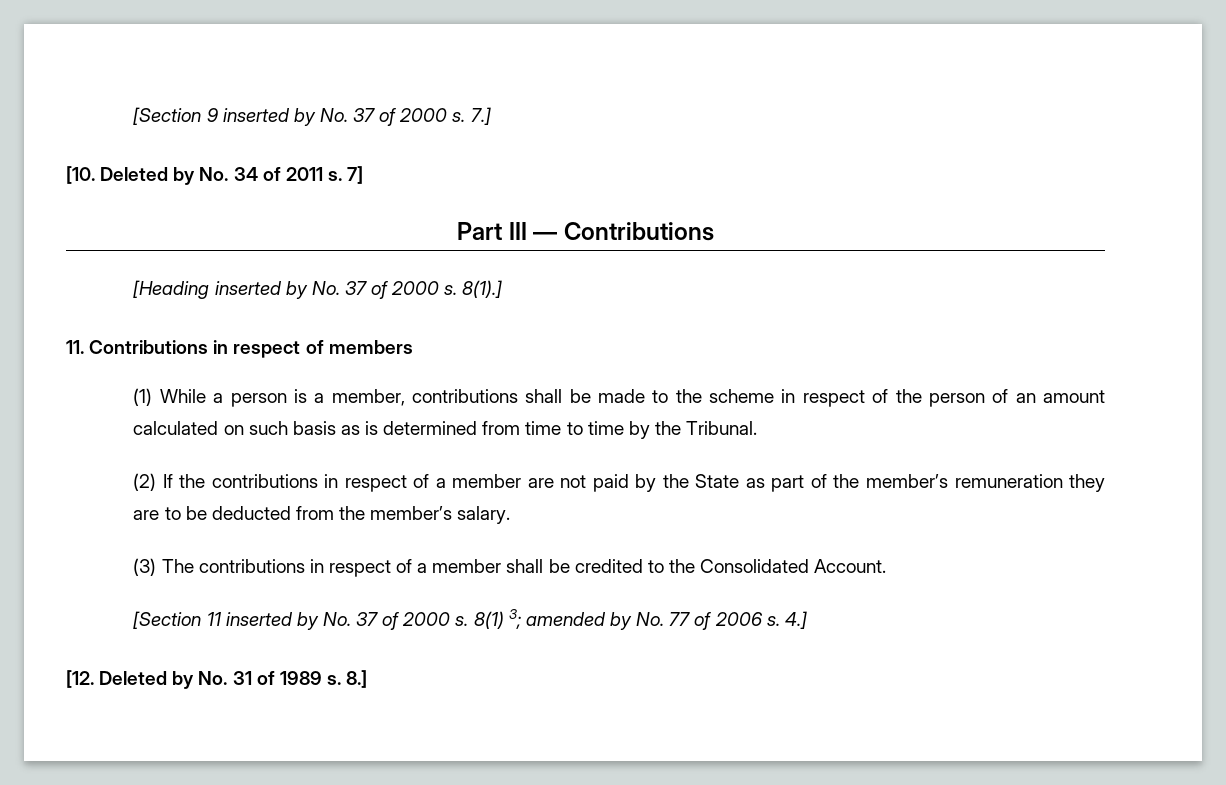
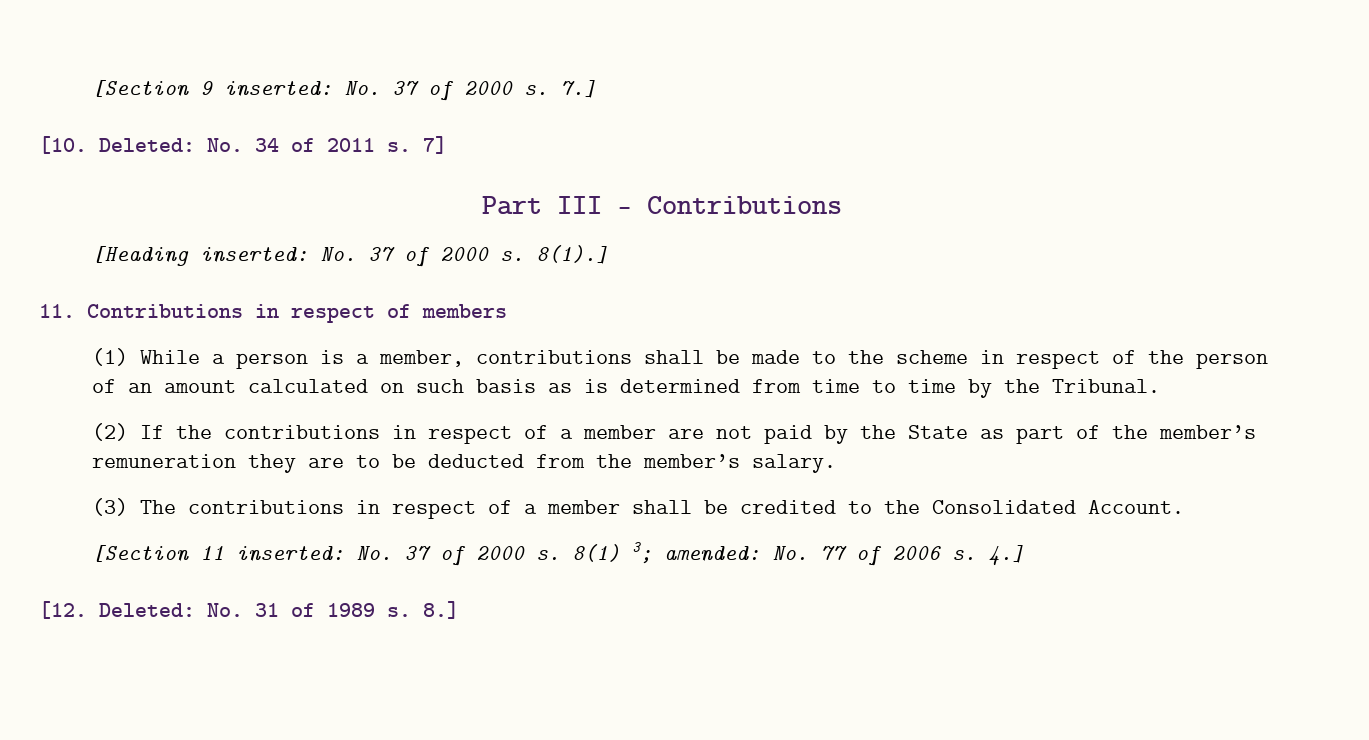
[222,108,316,126] inserted by -> [224,81,333,97] inserted:
[100,167,196,185] Deleted by -> [99,138,195,152] Deleted:
[214,281,308,299] inserted by -> [200,247,309,263] inserted:
[225,612,319,630] inserted by -> [236,546,345,562] inserted:
[525,612,632,630] amended by -> [664,546,761,562] amended:
[99,671,195,689] Deleted by -> [99,603,195,617] Deleted:

